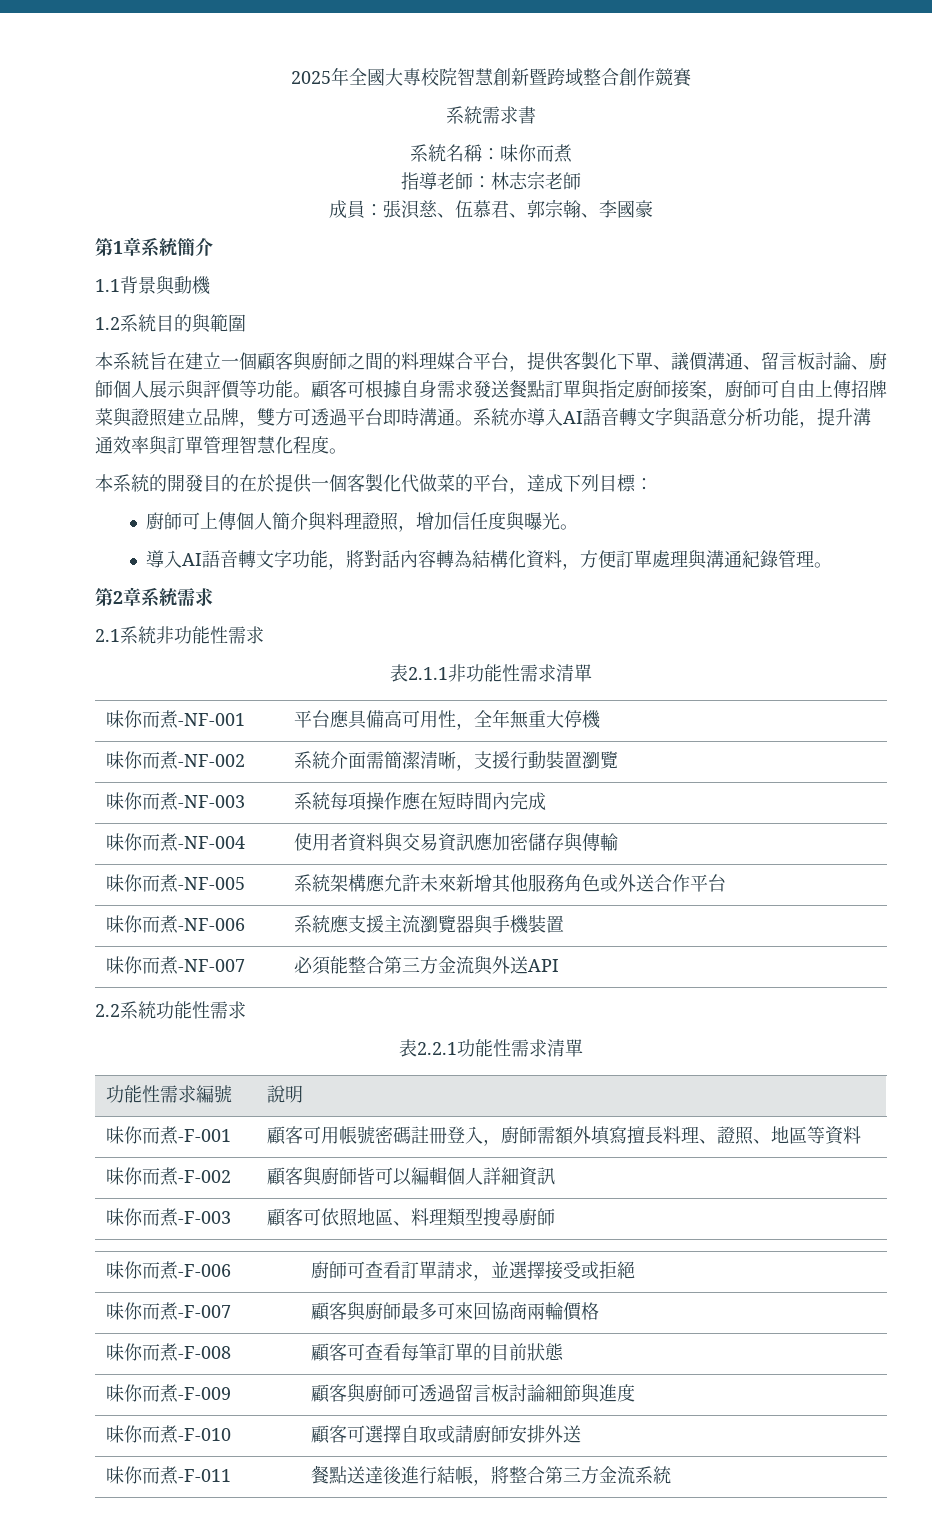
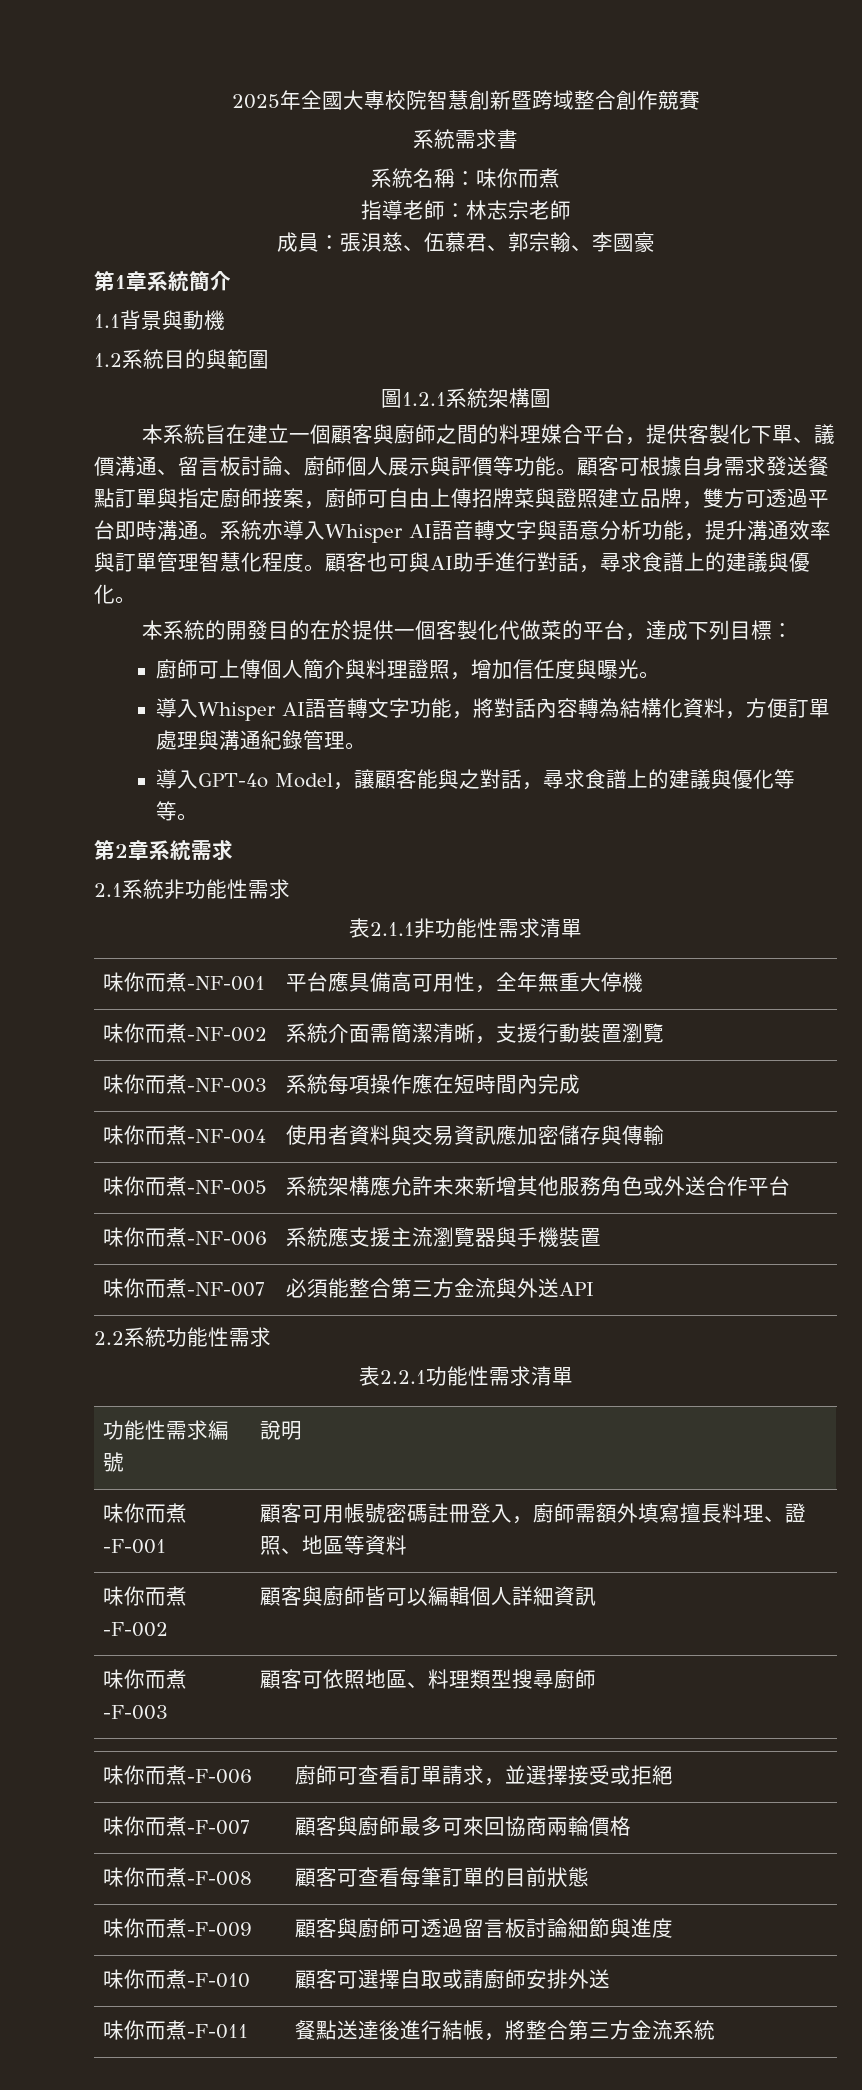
(246, 323) none -> [380,388,551,408] // 圖1.2.1系統架構圖
(563, 417) none -> [325,524,403,543] Whisper
(347, 451) none -> [325,552,810,573] [94,584,136,604] 顧客也可與AI助手進行對話，尋求食譜上的建議與優化。
(182, 559) none -> [198,702,277,721] Whisper
(832, 565) none -> [156,769,796,790] [156,801,199,821] // 導入GPT-4o Model，讓顧客能與之對話，尋求食譜上的建議與優化等等。

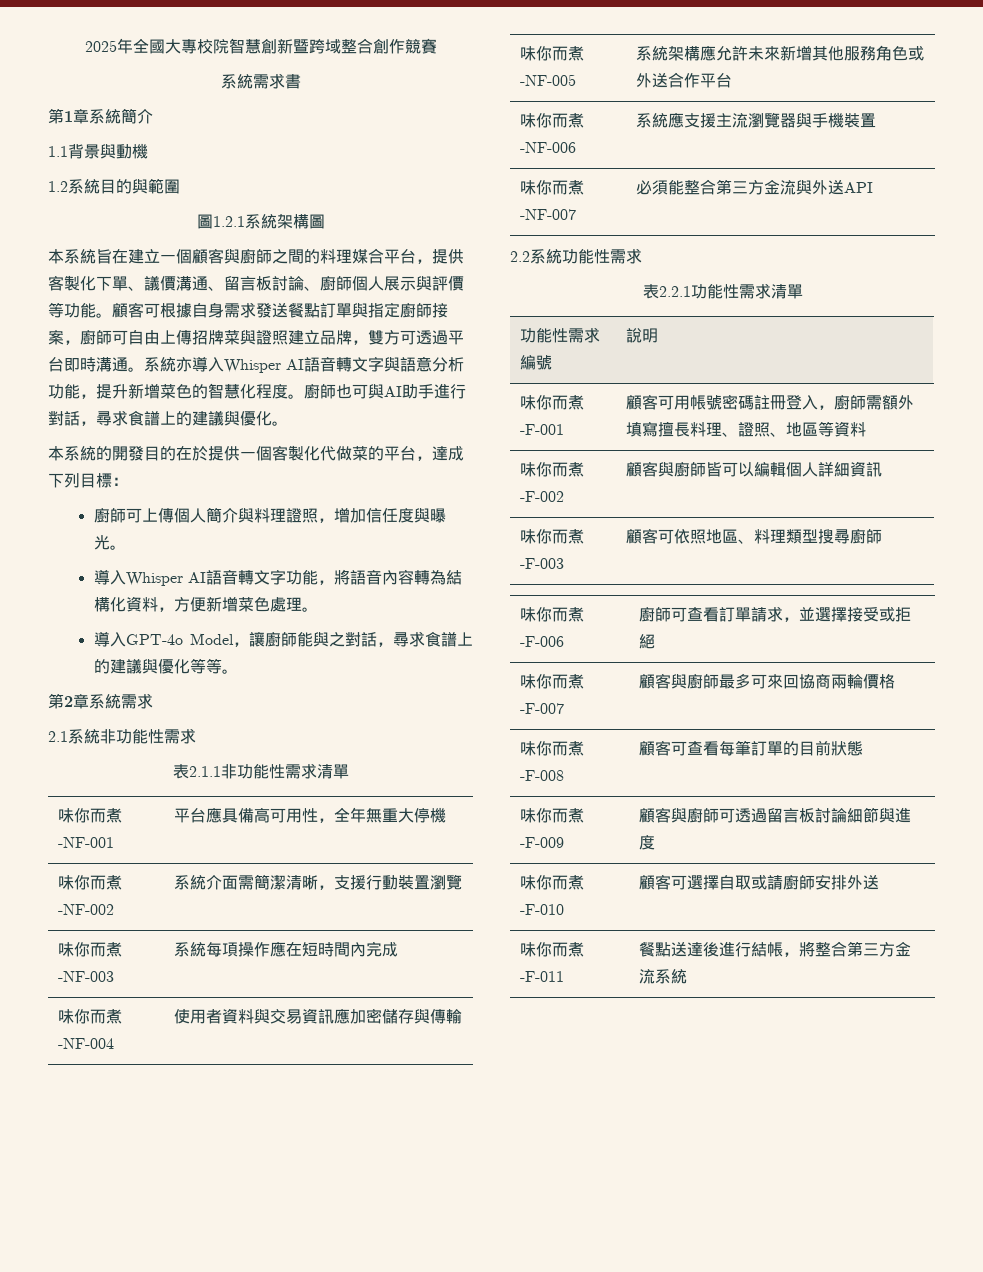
[371,168,560,188] [360,200,571,220] [276,232,655,252] // 系統名稱：味你而煮 // 指導老師：林志宗老師 // 成員：張浿慈、伍慕君、郭宗翰、李國豪 -> (301, 81) none
[747,520,831,541] [94,552,199,572] 溝通效率與訂單管理 -> [128,383,208,399] 新增菜色的
[325,552,367,572] 顧客 -> [304,384,336,399] 廚師
[494,698,537,718] 對話 -> [349,569,382,585] 語音
[788,699,831,718] [156,730,325,751] 訂單處理與溝通紀錄管 -> [205,596,286,612] 新增菜色處
[375,769,418,789] 顧客 -> [265,632,297,647] 廚師

